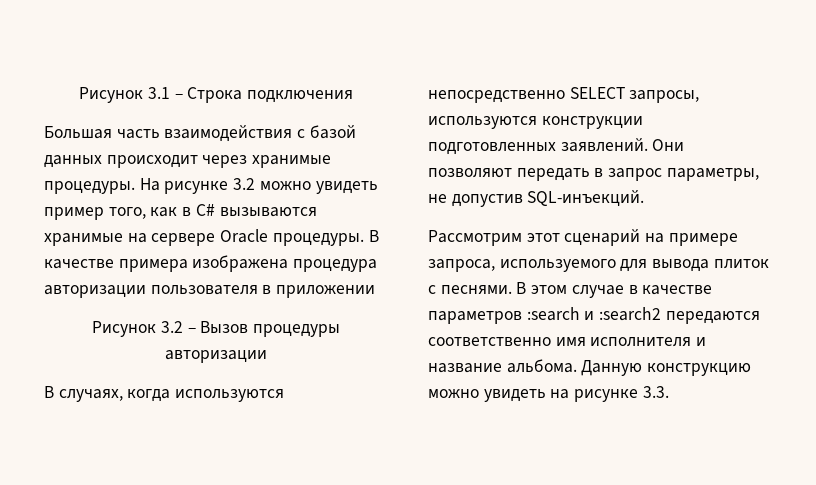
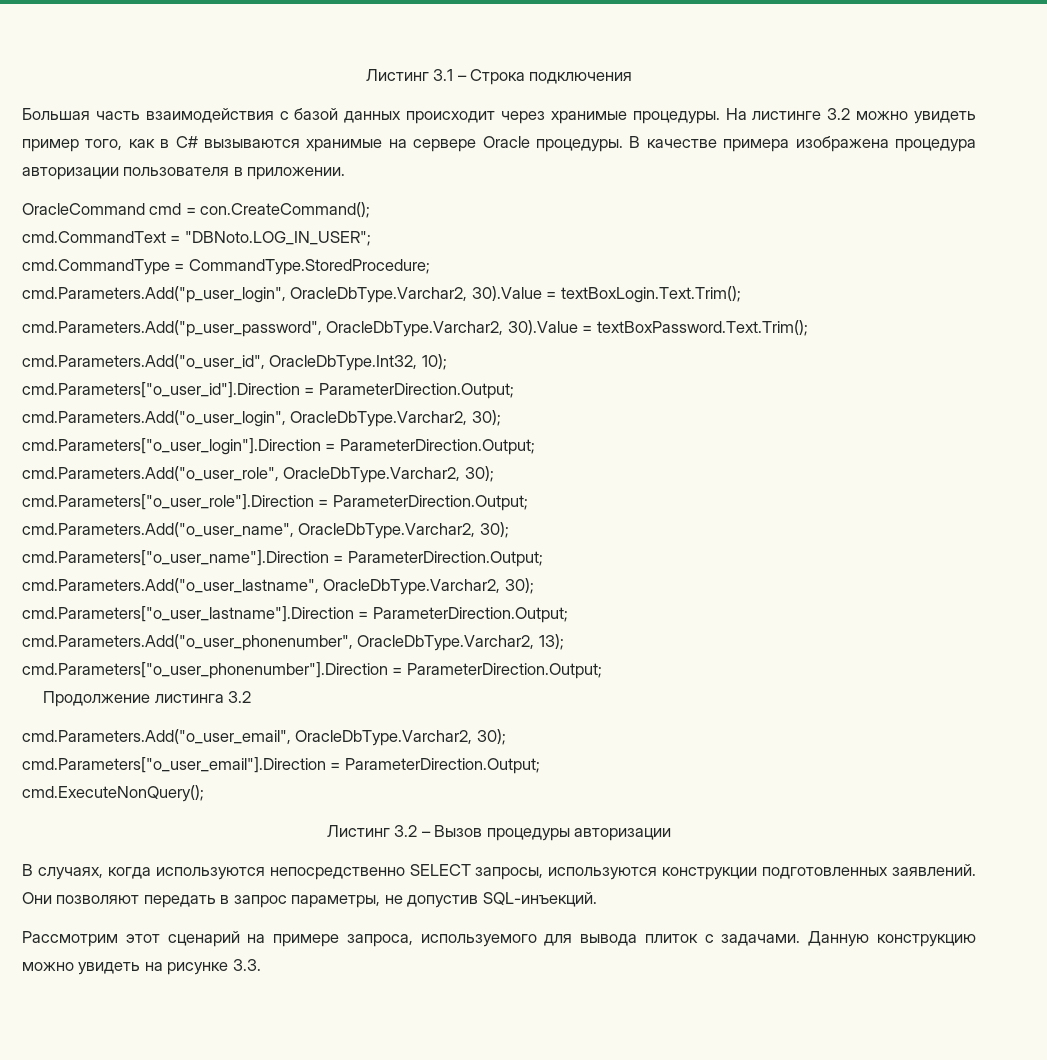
[79,87,144,103] Рисунок -> [365,69,429,81] Листинг
[164,181,229,194] рисунке -> [752,111,822,120] листинге
[276,285,376,298] [92,321,157,337] приложении // Рисунок -> [247,167,346,180] [22,202,371,218] [22,231,371,246] [22,259,430,275] [22,286,741,303] [22,320,808,337] [22,354,447,371] [22,382,514,399] [22,410,501,427] [22,438,535,455] [22,466,494,483] [22,494,528,511] [22,522,509,539] [22,550,543,567] [22,578,534,595] [22,606,568,623] [22,634,564,651] [22,662,602,679] [43,691,252,707] [22,729,506,746] [22,757,540,774] [22,785,204,802] [326,825,390,837] приложении. // OracleCommand cmd = con.CreateCommand(); // cmd.CommandText = "DBNoto.LOG_IN_USER"; // cmd.CommandType = CommandType.StoredProcedure; // cmd.Parameters.Add("p_user_login", OracleDbType.Varchar2, 30).Value = textBoxLogin.Text.Trim(); // cmd.Parameters.Add("p_user_password", OracleDbType.Varchar2, 30).Value = textBoxPassword.Text.Trim(); // cmd.Parameters.Add("o_user_id", OracleDbType.Int32, 10); // cmd.Parameters["o_user_id"].Direction = ParameterDirection.Output; // cmd.Parameters.Add("o_user_login", OracleDbType.Varchar2, 30); // cmd.Parameters["o_user_login"].Direction = ParameterDirection.Output; // cmd.Parameters.Add("o_user_role", OracleDbType.Varchar2, 30); // cmd.Parameters["o_user_role"].Direction = ParameterDirection.Output; // cmd.Parameters.Add("o_user_name", OracleDbType.Varchar2, 30); // cmd.Parameters["o_user_name"].Direction = ParameterDirection.Output; // cmd.Parameters.Add("o_user_lastname", OracleDbType.Varchar2, 30); // cmd.Parameters["o_user_lastname"].Direction = ParameterDirection.Output; // cmd.Parameters.Add("o_user_phonenumber", OracleDbType.Varchar2, 13); // cmd.Parameters["o_user_phonenumber"].Direction = ParameterDirection.Output; // Продолжение листинга 3.2 // cmd.Parameters.Add("o_user_email", OracleDbType.Varchar2, 30); // cmd.Parameters["o_user_email"].Direction = ParameterDirection.Output; // cmd.ExecuteNonQuery(); // Листинг
[440,282,713,298] [428,307,760,324] [428,337,707,347] [428,359,577,373] песнями. В этом случае в качестве параметров :search и :search2 передаются соответственно имя исполнителя и название альбома. -> [721,934,801,946] задачами.

